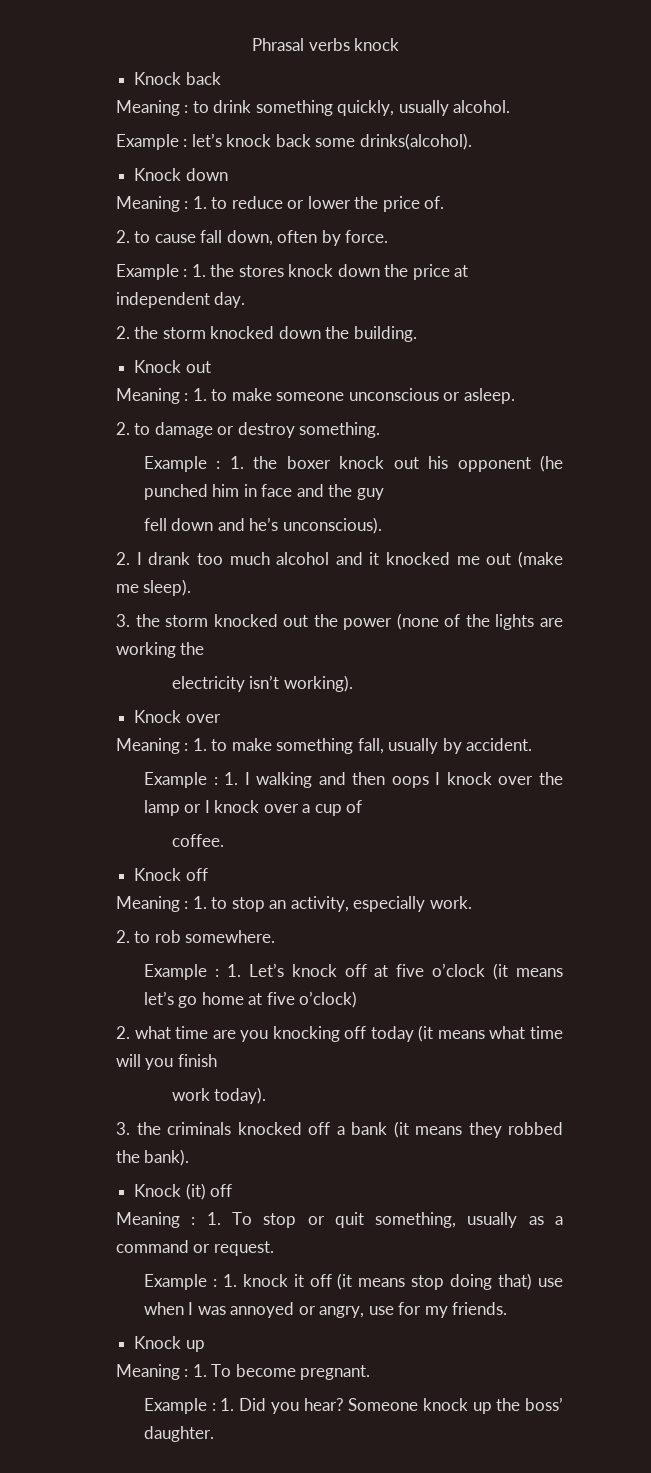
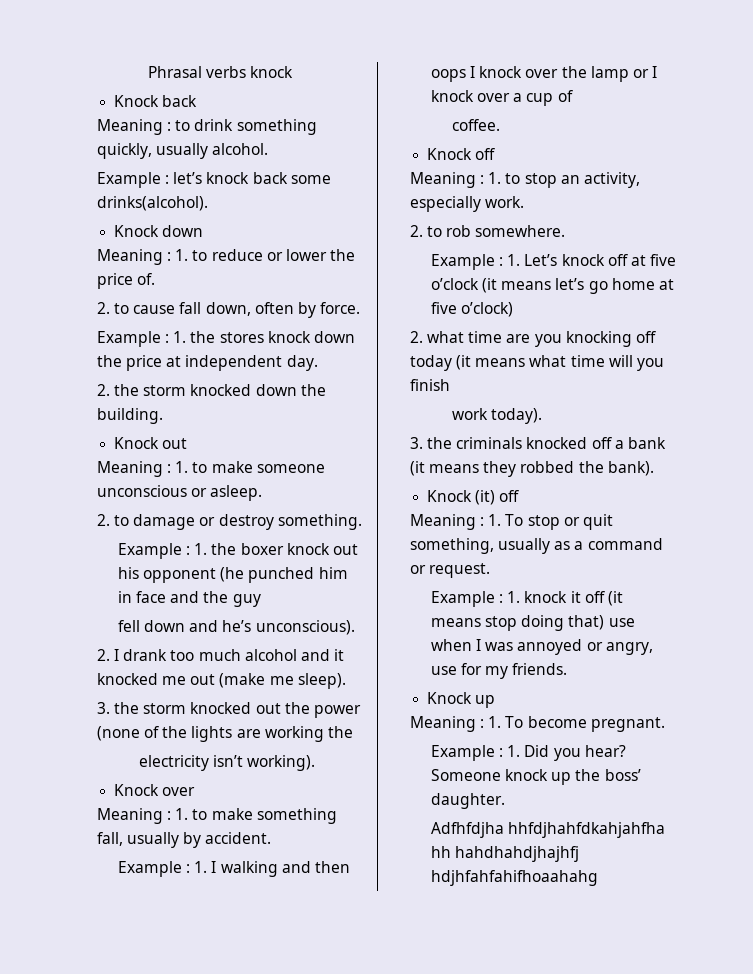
(215, 1434) none -> [430,822,665,838] [430,846,579,862] [430,870,598,886] // Adfhfdjha hhfdjhahfdkahjahfha hh hahdhahdjhajhfj hdjhfahfahifhoaahahg

